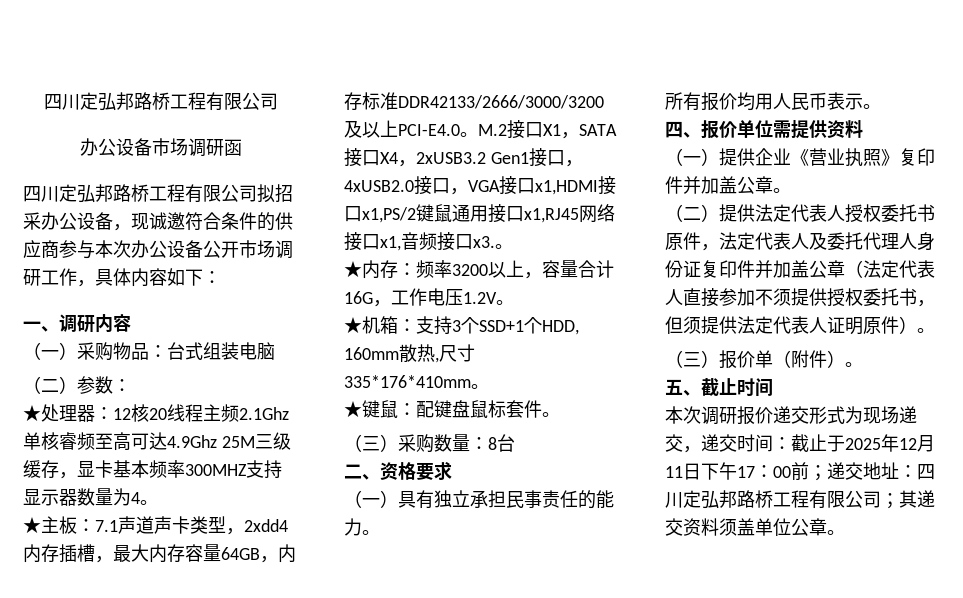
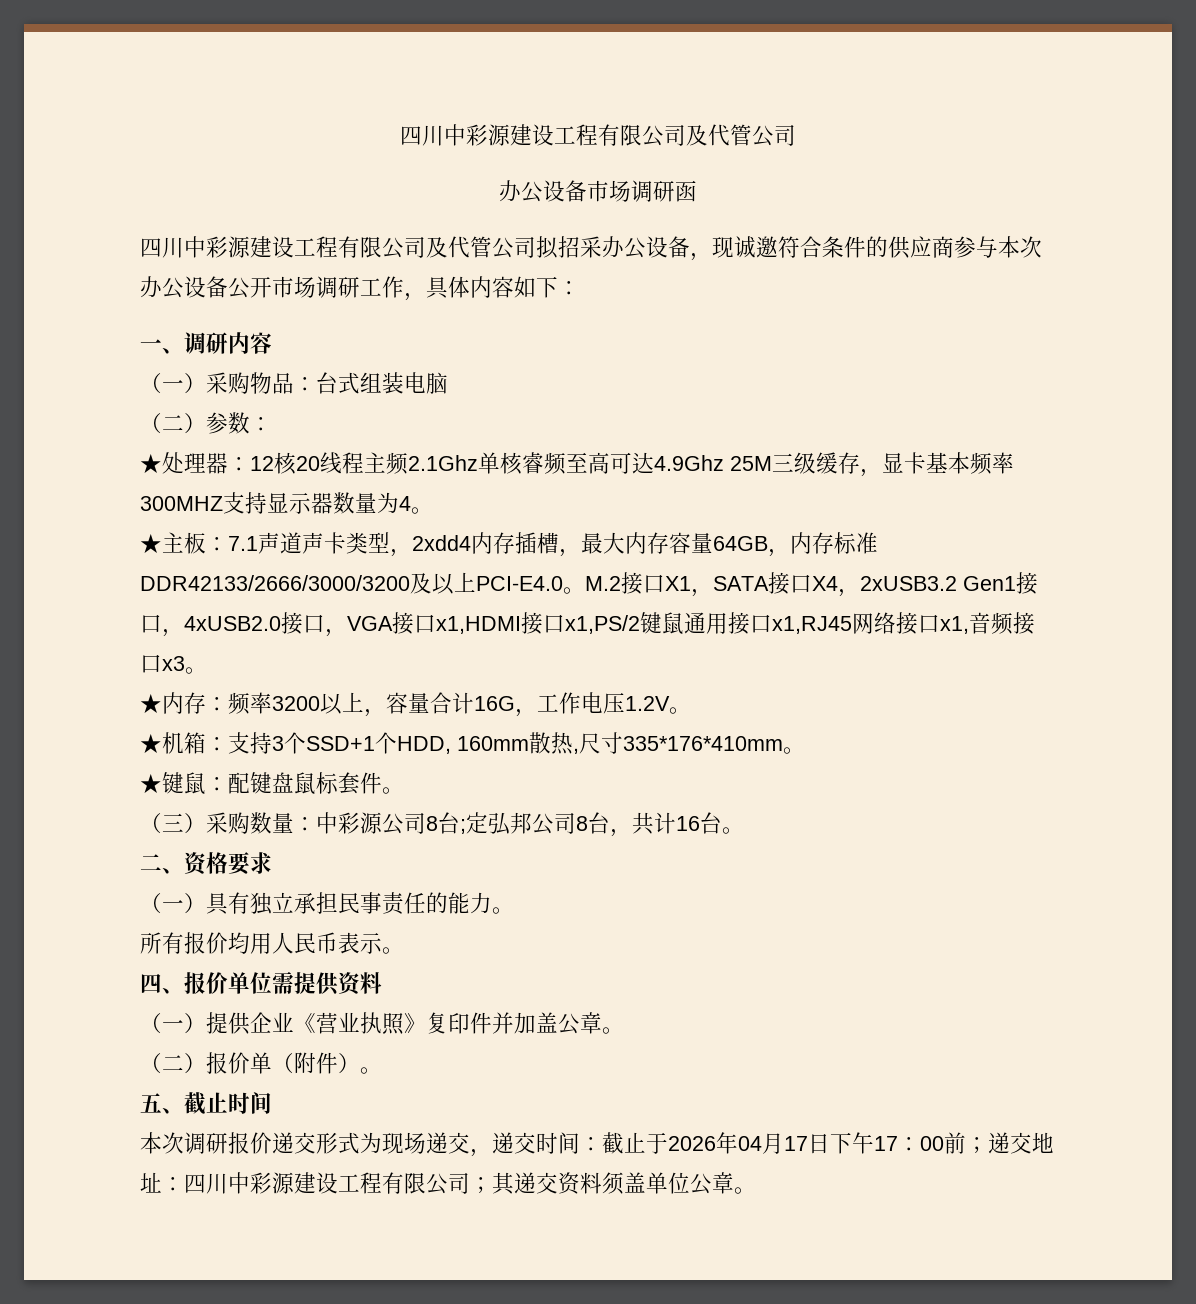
[43,92,278,111] 四川定弘邦路桥工程有限公司 -> [400,124,796,147] 四川中彩源建设工程有限公司及代管公司
[59,184,257,203] 定弘邦路桥工程有限公司 -> [184,236,536,259] 中彩源建设工程有限公司及代管公司
[473,236,495,248] x3. -> [162,656,185,671] x3
[488,434,515,452] 8台 -> [316,812,744,837] 中彩源公司8台;定弘邦公司8台，共计16台。
[719,204,935,223] [665,232,935,251] [665,260,935,278] [665,288,935,307] [665,316,935,335] [665,350,719,368] 提供法定代表人授权委托书原件，法定代表人及委托代理人身份证复印件并加盖公章（法定代表人直接参加不须提供授权委托书，但须提供法定代表人证明原件）。 // （三） -> (206, 1063) none
[845,434,935,452] [665,466,683,478] 2025年12月11 -> [668,1132,808,1154] 2026年04月17
[683,490,773,509] 定弘邦路桥 -> [228,1172,338,1194] 中彩源建设

